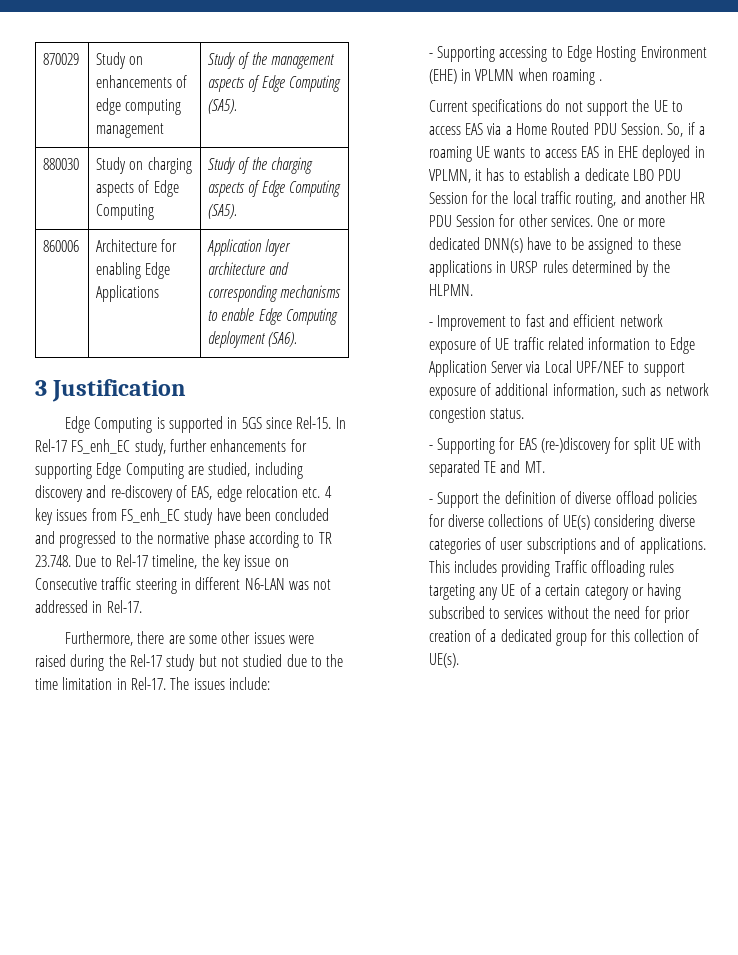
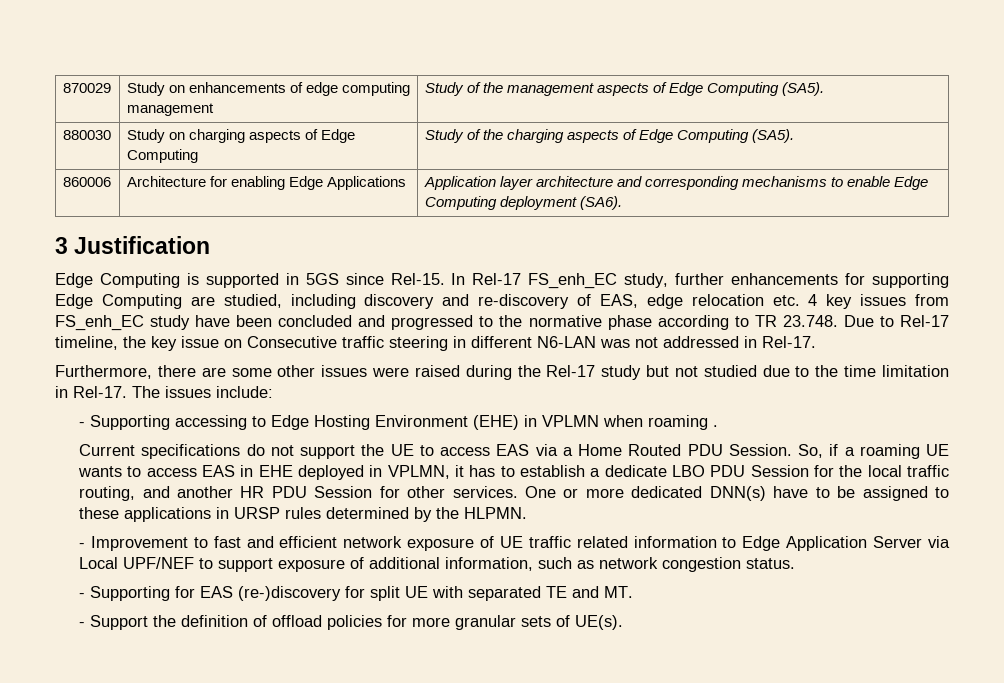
[575,491,612,504] diverse -> (268, 621) none
[448,514,695,531] [428,537,706,554] [428,560,675,577] [428,583,682,600] [428,606,691,623] [428,629,685,646] diverse collections of UE(s) considering diverse categories of user subscriptions and of applications. This includes providing Traffic offloading rules targeting any UE of a certain category or having subscribed to services without the need for prior creation of a dedicated group for this collection -> [412,615,552,630] more granular sets

